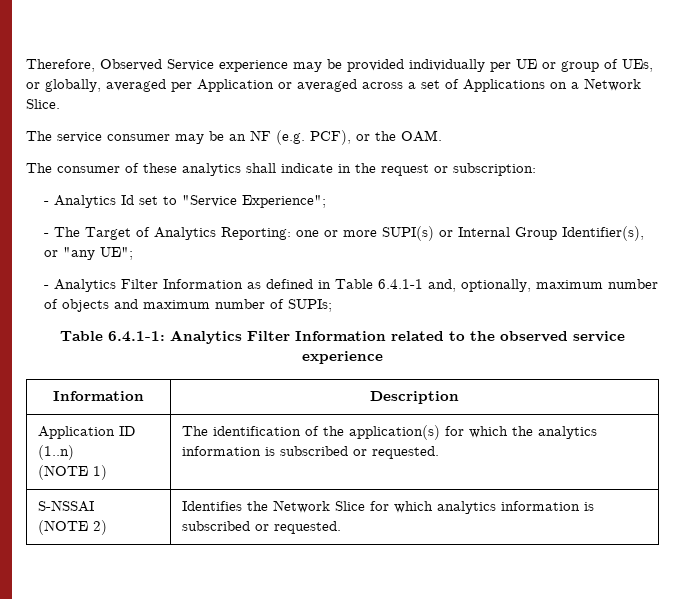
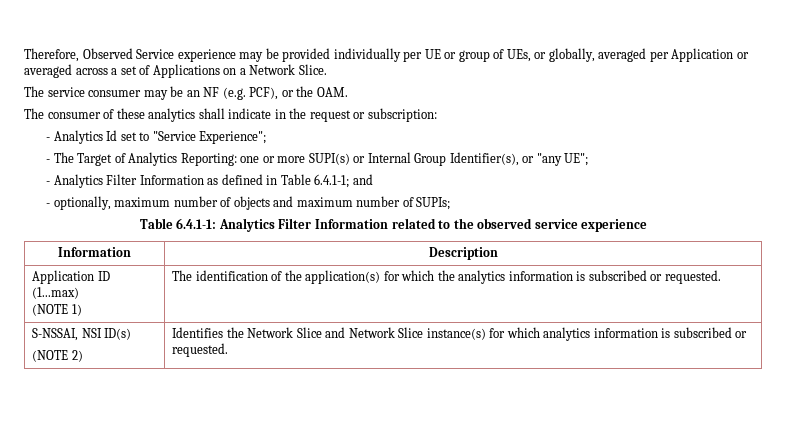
[378,279,457,292] 6.4.1-1 and, -> [314,174,373,188] [46,203,51,207] 6.4.1-1; and // -
[37,445,74,460] (1..n) -> [32,287,80,299] (1...max)
[37,500,94,512] S-NSSAI -> [32,328,132,341] S-NSSAI, NSI ID(s)
(365, 506) none -> [325,327,486,340] and Network Slice instance(s)

